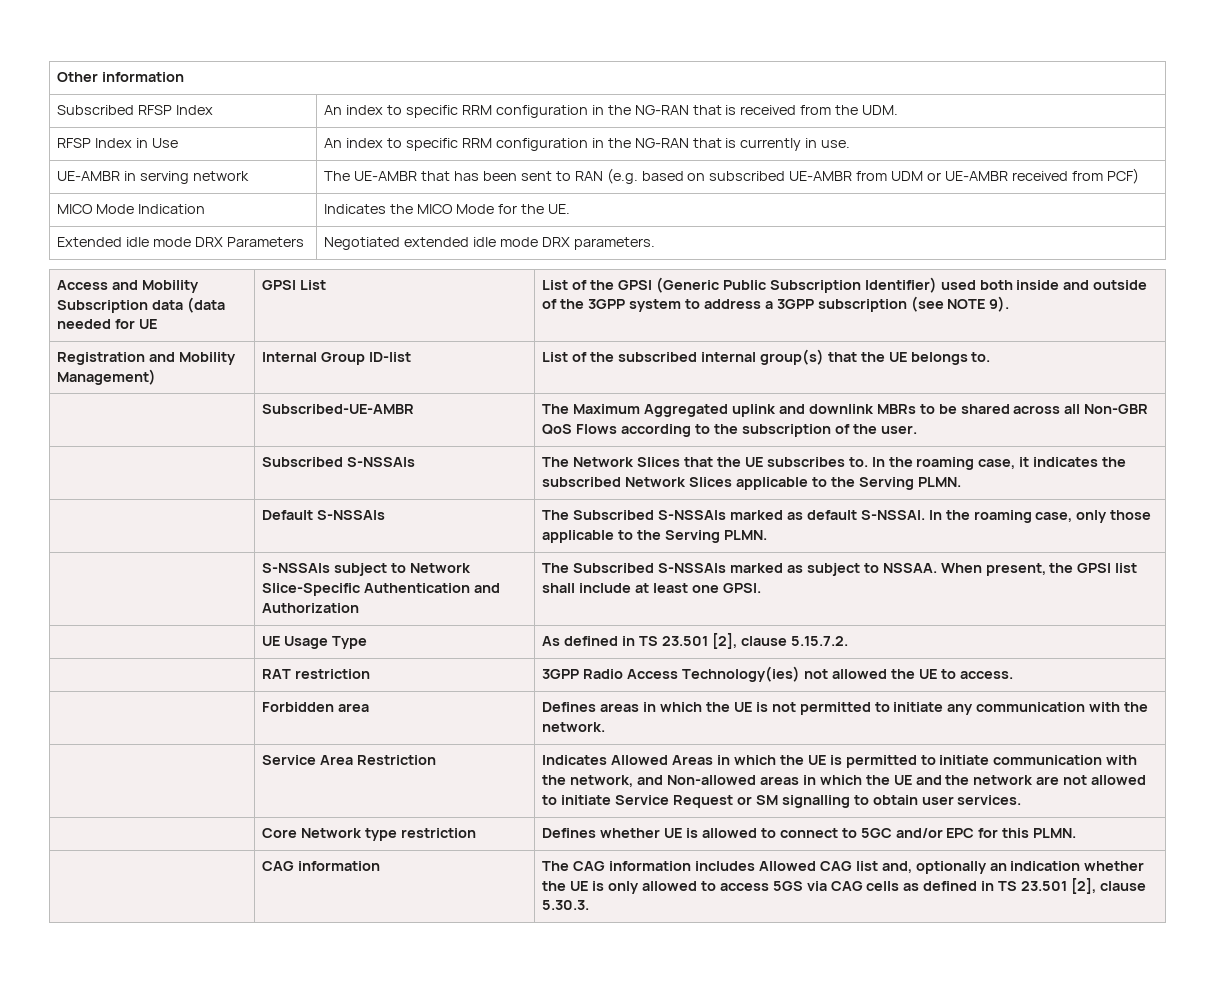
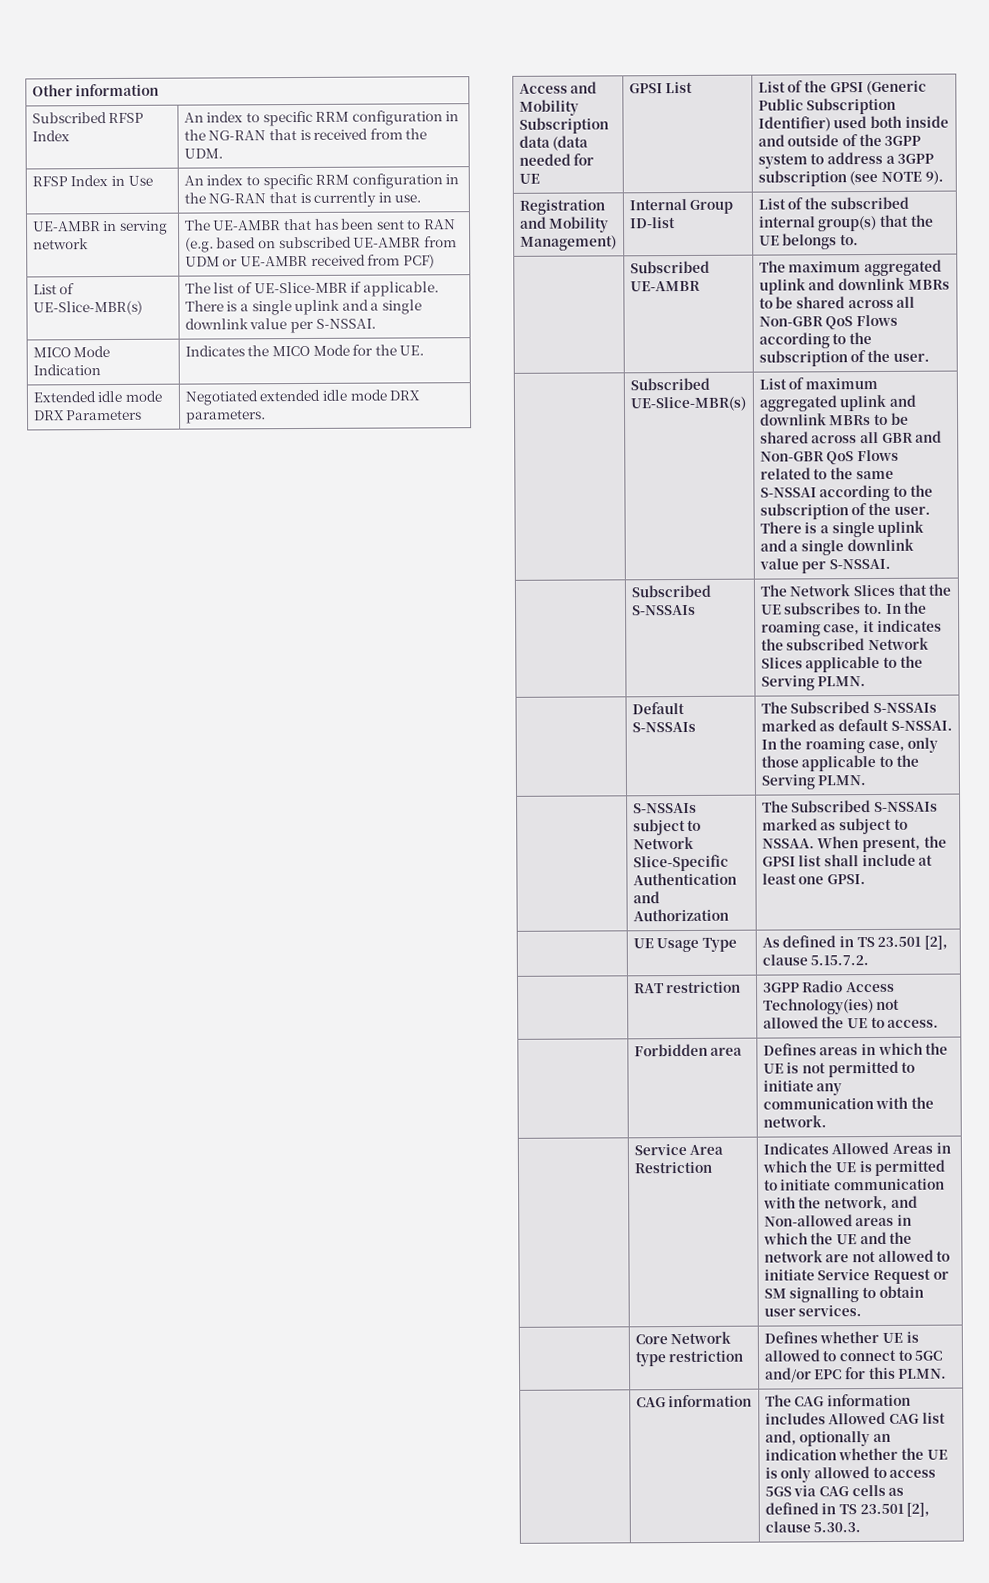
(1139, 176) none -> [32,283,76,295] [32,300,143,316] [184,281,439,297] [184,299,423,316] [184,318,376,334] // List of UE-Slice-MBR(s) | The list of UE-Slice-MBR if applicable. There is a single uplink and a single downlink value per S-NSSAI.
[262,404,415,414] [542,404,729,417] Subscribed-UE-AMBR | The Maximum Aggregated -> [629,260,710,274] [629,280,701,292] [758,259,942,277] Subscribed UE-AMBR | The maximum aggregated
(917, 429) none -> [629,377,710,391] [629,396,747,412] [758,377,878,390] [758,394,916,412] [759,412,909,426] [759,430,943,444] [759,449,899,465] [759,467,894,480] [759,484,933,502] [759,502,931,520] [759,520,925,538] [759,538,914,556] [758,558,891,574] // | Subscribed UE-Slice-MBR(s) | List of maximum aggregated uplink and downlink MBRs to be shared across all GBR and Non-GBR QoS Flows related to the same S-NSSAI according to the subscription of the user. There is a single uplink and a single downlink value per S-NSSAI.

